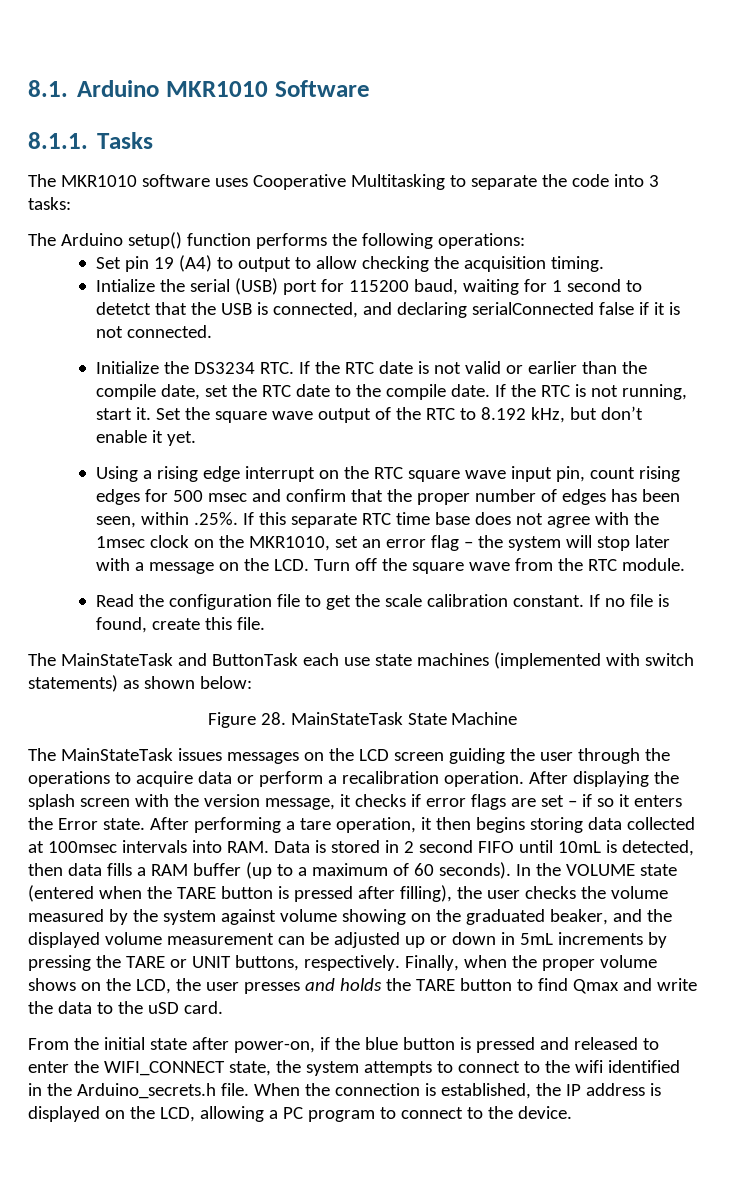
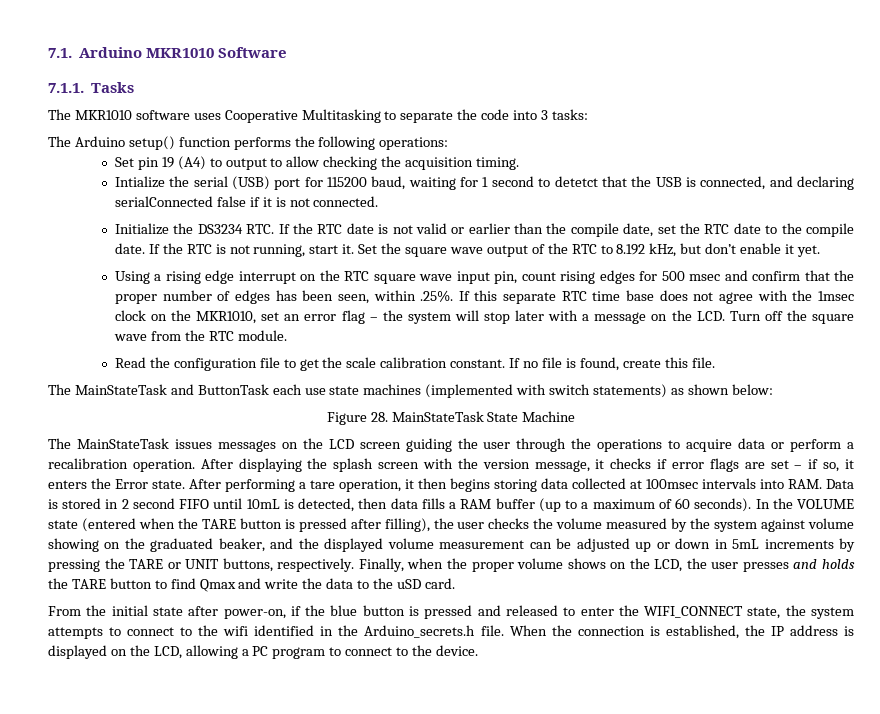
[28,80,68,97] 8.1. -> [48,48,72,58] 7.1.
[28,132,88,149] 8.1.1. -> [48,83,84,93] 7.1.1.
[596,798,614,807] so -> [823,462,840,472] so,

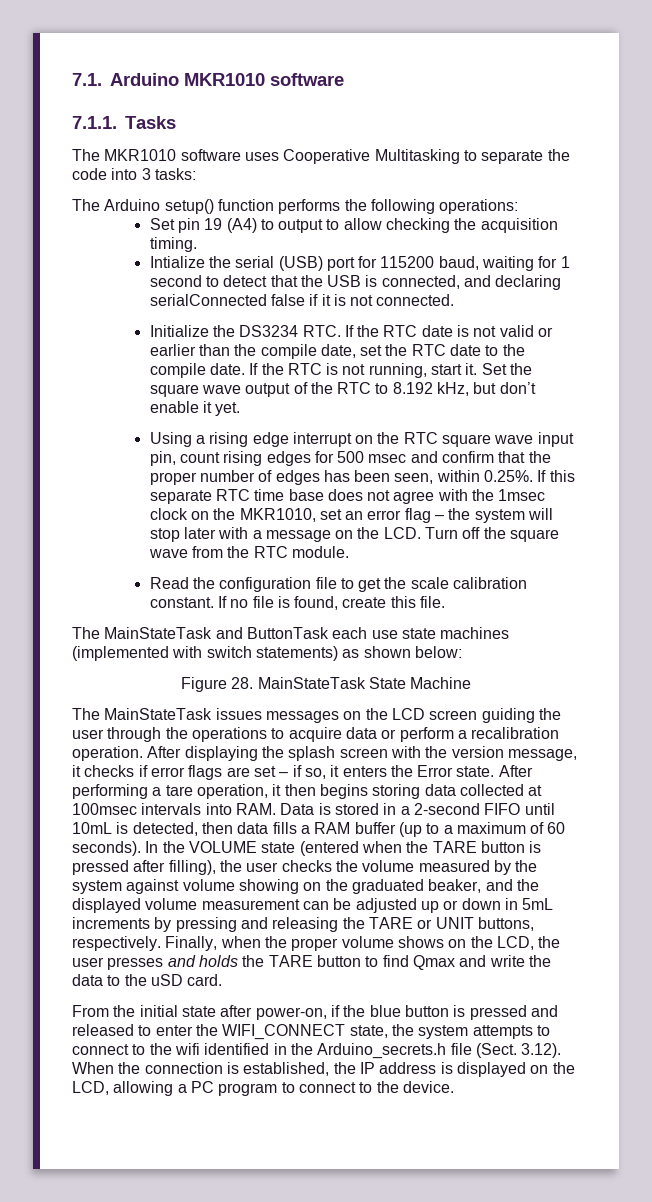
[218,47,288,58] Software -> [270,73,344,86] software
[554,176,598,187] detetct -> [223,275,268,287] detect
[420,290,454,302] .25%. -> [484,470,534,482] 0.25%.
[121,498,175,509] 2 second -> [400,803,480,815] a 2-second
(100, 565) none -> [240,917,339,932] and releasing
[480,625,504,636] file. -> [450,1043,562,1058] file (Sect. 3.12).

